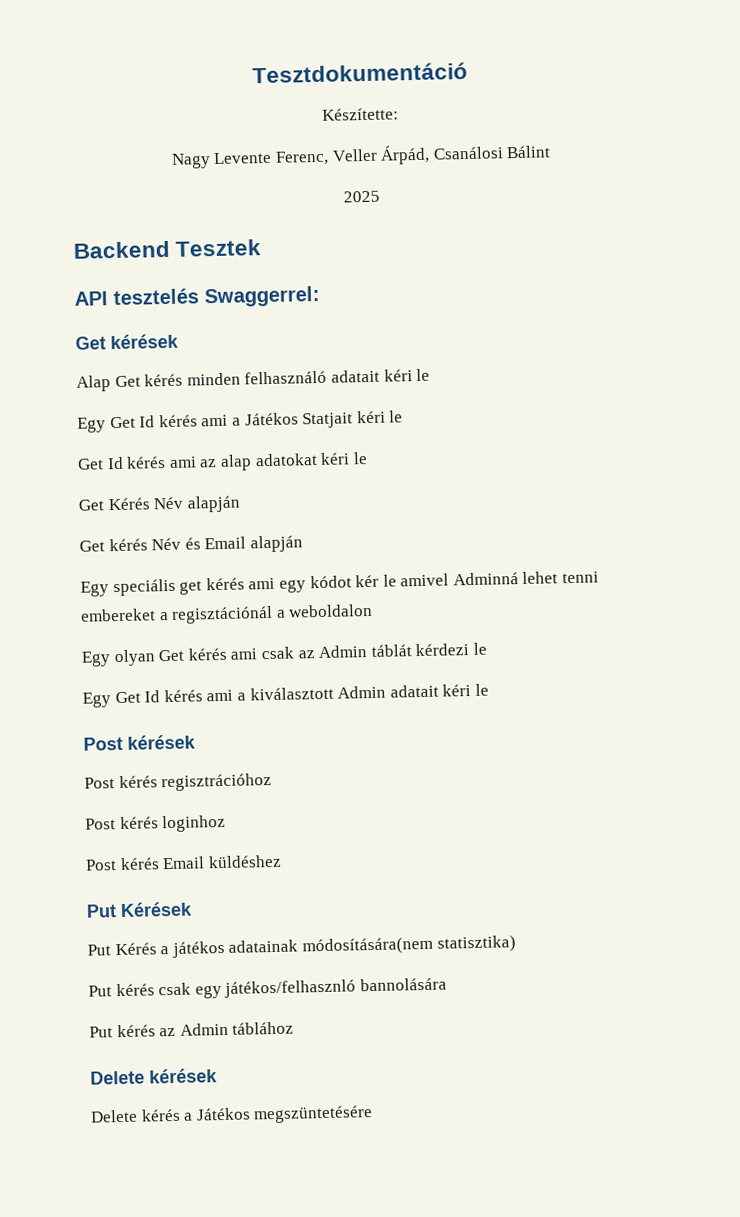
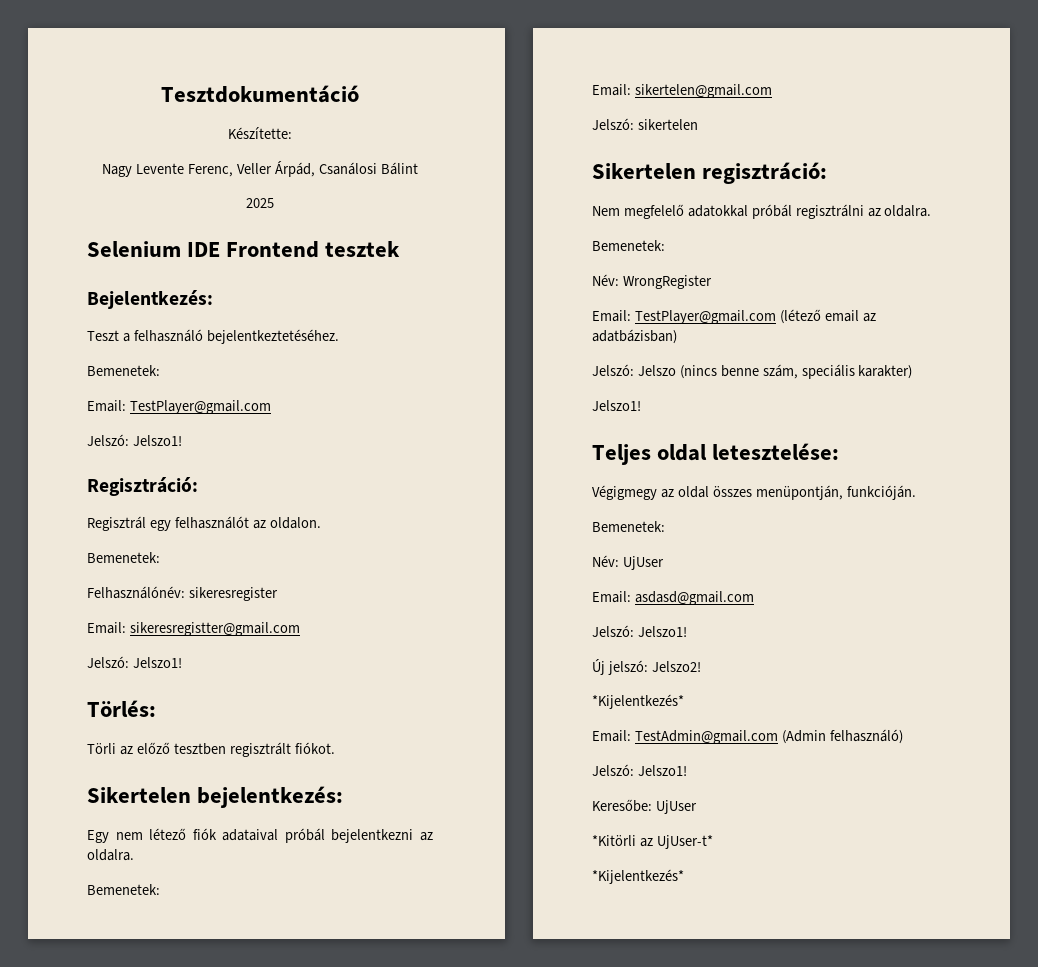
[73,239,262,259] [74,285,320,308] [75,333,179,350] [76,368,431,392] [77,410,404,433] [77,452,368,471] [78,495,241,513] [79,535,303,553] [80,571,600,597] [80,603,374,624] [81,642,487,667] [82,683,489,708] [83,734,196,751] [84,772,273,792] [85,814,227,833] [85,854,282,871] [86,901,193,918] [87,935,516,959] [88,977,447,999] [89,1021,295,1038] [90,1068,218,1085] [90,1105,374,1124] Backend Tesztek // API tesztelés Swaggerrel: // Get kérések // Alap Get kérés minden felhasználó adatait kéri le // Egy Get Id kérés ami a Játékos Statjait kéri le // Get Id kérés ami az alap adatokat kéri le // Get Kérés Név alapján // Get kérés Név és Email alapján // Egy speciális get kérés ami egy kódot kér le amivel Adminná lehet tenni embereket a regisztációnál a weboldalon // Egy olyan Get kérés ami csak az Admin táblát kérdezi le // Egy Get Id kérés ami a kiválasztott Admin adatait kéri le // Post kérések // Post kérés regisztrációhoz // Post kérés loginhoz // Post kérés Email küldéshez // Put Kérések // Put Kérés a játékos adatainak módosítására(nem statisztika) // Put kérés csak egy játékos/felhasznló bannolására // Put kérés az Admin táblához // Delete kérések // Delete kérés a Játékos megszüntetésére -> [87,241,401,258] [87,290,213,309] [87,329,339,344] [87,365,160,376] [87,400,271,414] [87,434,182,446] [87,477,198,496] [87,516,321,531] [87,552,160,563] [87,586,278,601] [87,622,300,636] [87,656,182,668] [87,700,156,717] [87,742,335,757] [87,786,344,808] [87,828,433,843] [87,849,134,861] [87,884,160,895] [592,84,772,98] [592,118,698,130] [592,162,828,184] [592,204,932,219] [592,240,665,251] [592,274,712,289] [592,309,876,324] [592,329,677,344] [592,364,913,379] [592,400,641,411] [592,443,840,465] [592,485,916,500] [592,521,665,532] [592,555,664,570] [592,591,754,605] [592,625,687,637] [592,659,701,675] [592,694,684,709] [592,729,903,744] [592,764,687,776] [592,799,697,814] [592,835,713,849] [592,869,684,884] Selenium IDE Frontend tesztek // Bejelentkezés: // Teszt a felhasználó bejelentkeztetéséhez. // Bemenetek: // Email: TestPlayer@gmail.com // Jelszó: Jelszo1! // Regisztráció: // Regisztrál egy felhasználót az oldalon. // Bemenetek: // Felhasználónév: sikeresregister // Email: sikeresregistter@gmail.com // Jelszó: Jelszo1! // Törlés: // Törli az előző tesztben regisztrált fiókot. // Sikertelen bejelentkezés: // Egy nem létező fiók adataival próbál bejelentkezni az oldalra. // Bemenetek: // Email: sikertelen@gmail.com // Jelszó: sikertelen // Sikertelen regisztráció: // Nem megfelelő adatokkal próbál regisztrálni az oldalra. // Bemenetek: // Név: WrongRegister // Email: TestPlayer@gmail.com (létező email az adatbázisban) // Jelszó: Jelszo (nincs benne szám, speciális karakter) // Jelszo1! // Teljes oldal letesztelése: // Végigmegy az oldal összes menüpontján, funkcióján. // Bemenetek: // Név: UjUser // Email: asdasd@gmail.com // Jelszó: Jelszo1! // Új jelszó: Jelszo2! // *Kijelentkezés* // Email: TestAdmin@gmail.com (Admin felhasználó) // Jelszó: Jelszo1! // Keresőbe: UjUser // *Kitörli az UjUser-t* // *Kijelentkezés*

